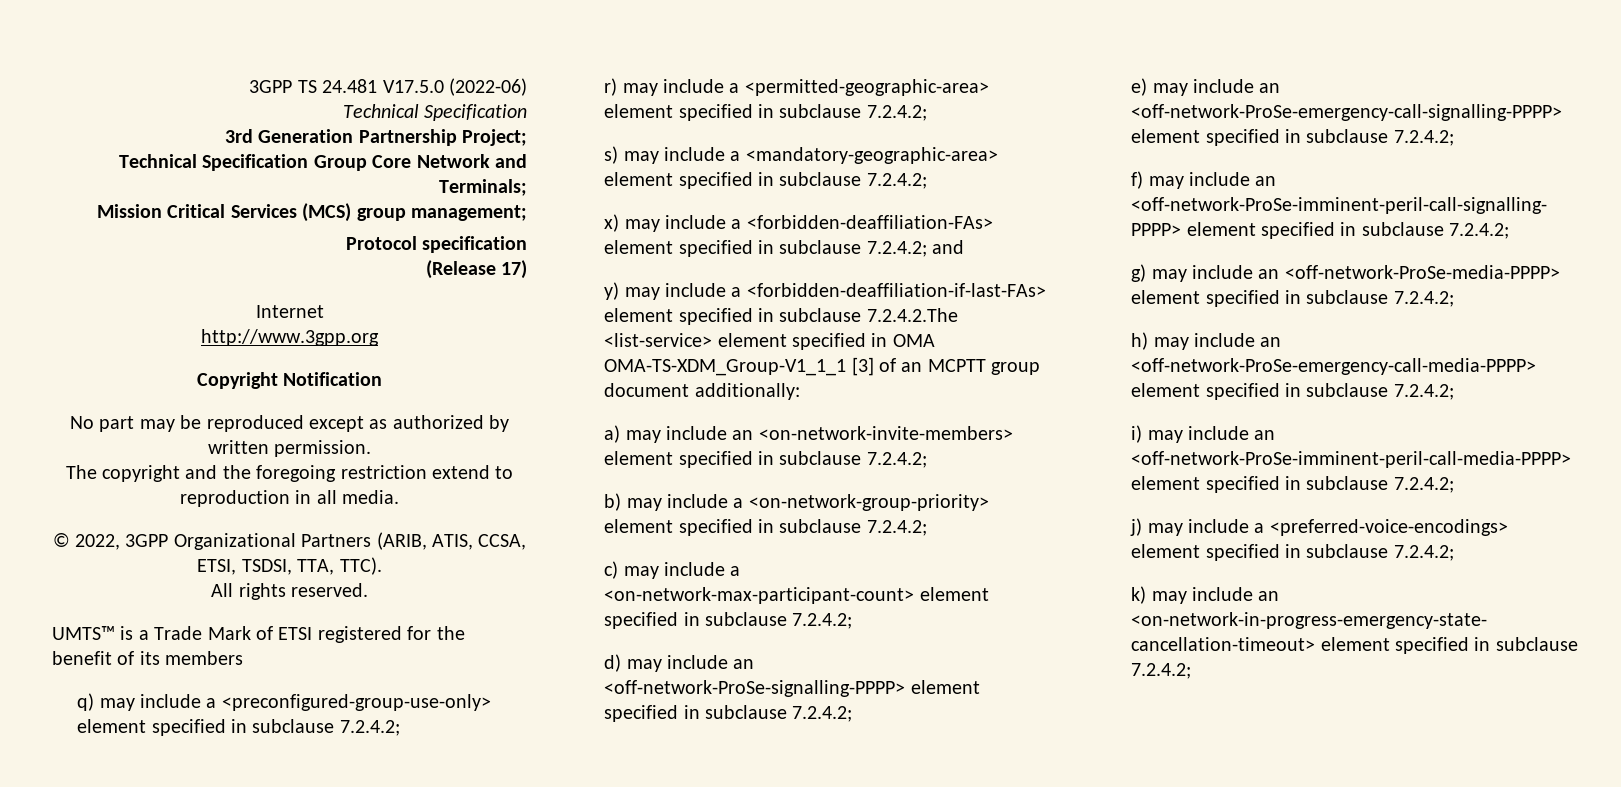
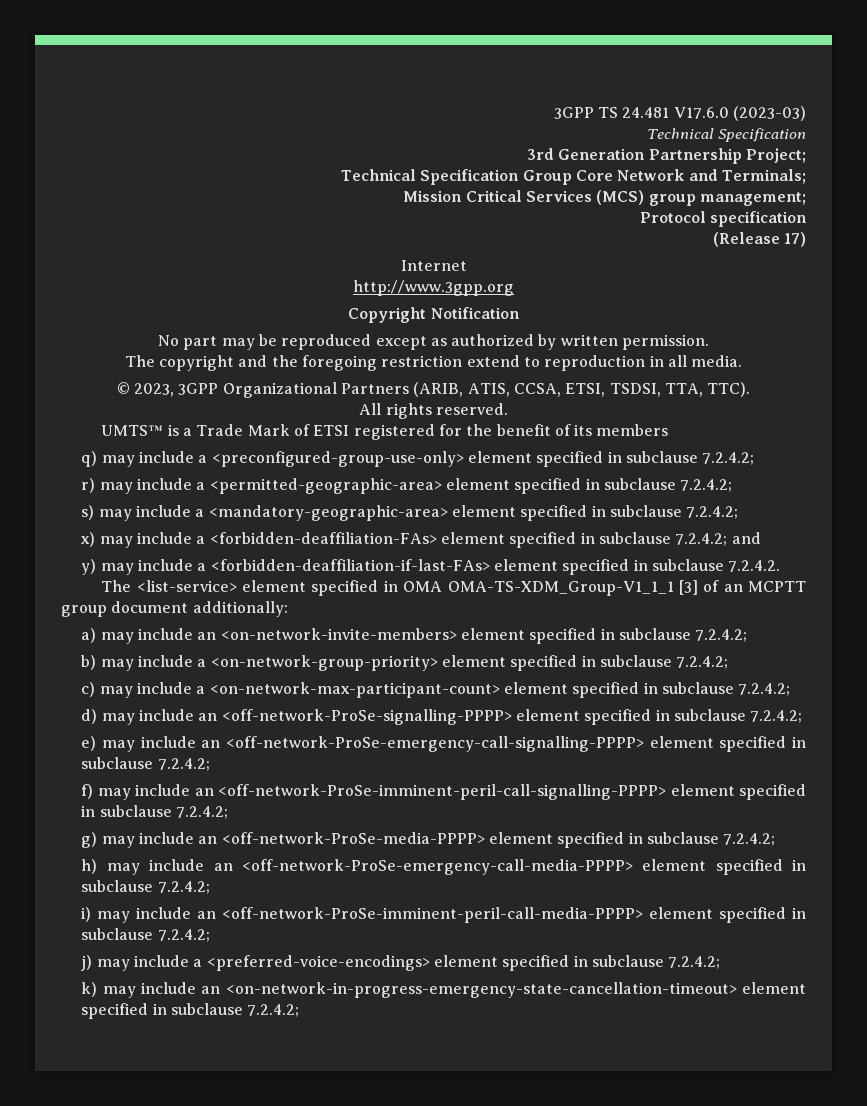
[382,78,527,96] V17.5.0 (2022-06) -> [673,106,807,121] V17.6.0 (2023-03)
[75,534,120,550] 2022, -> [134,383,175,397] 2023,
[866,308,958,322] 7.2.4.2.The -> [728,560,781,572] [101,580,132,592] 7.2.4.2. // The

